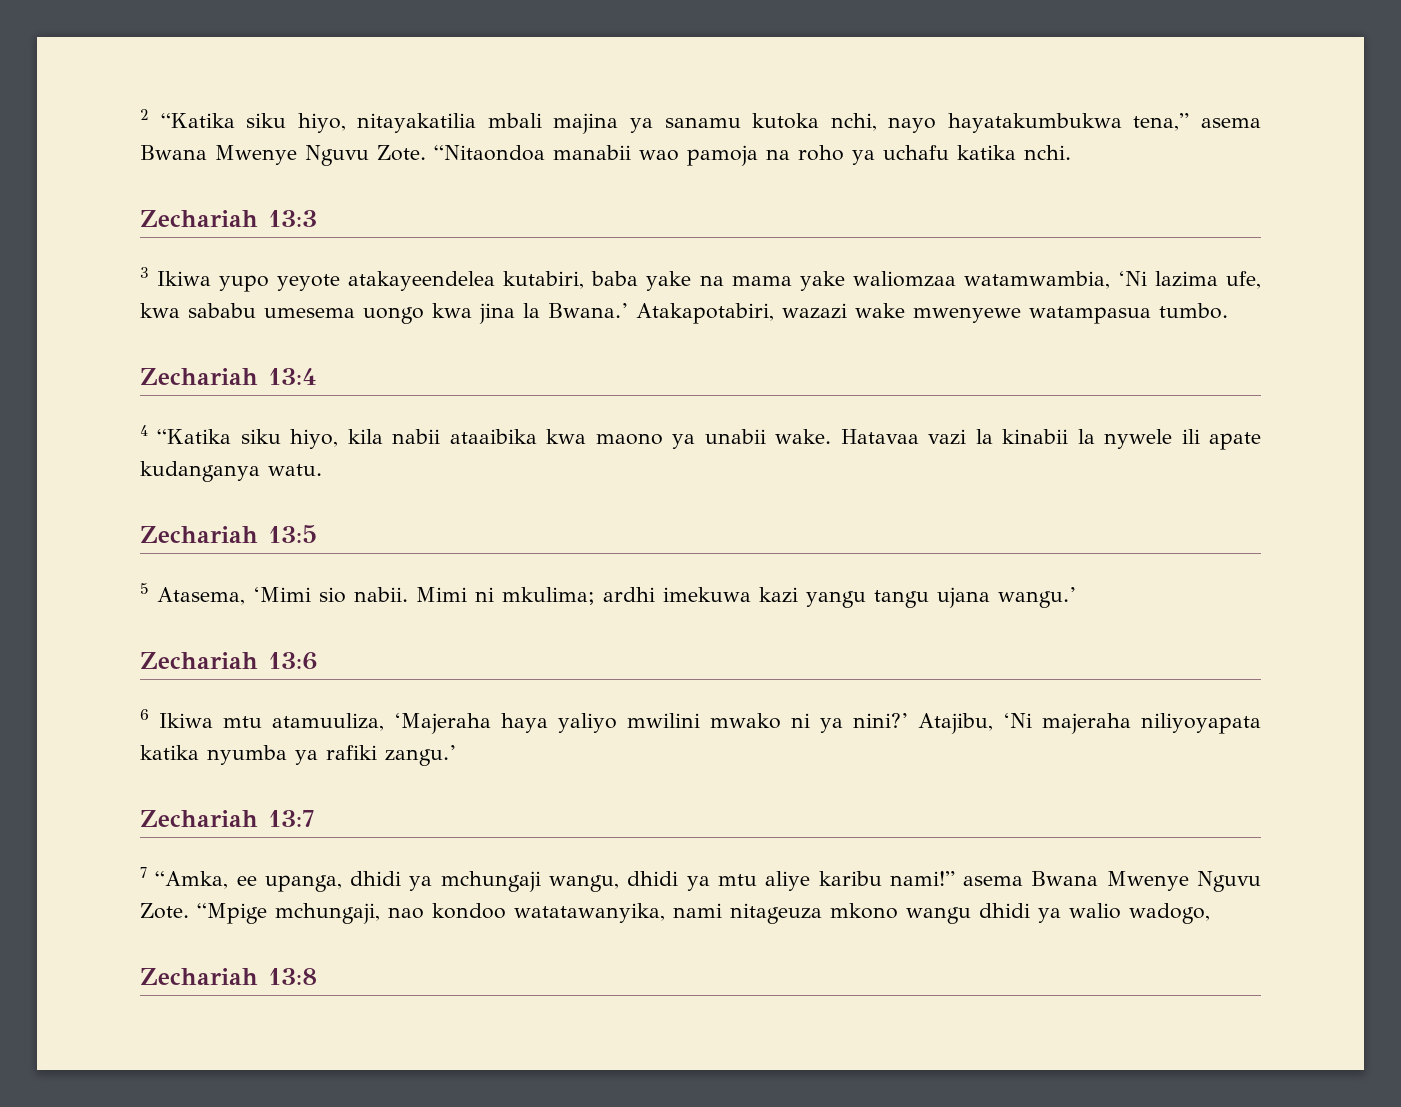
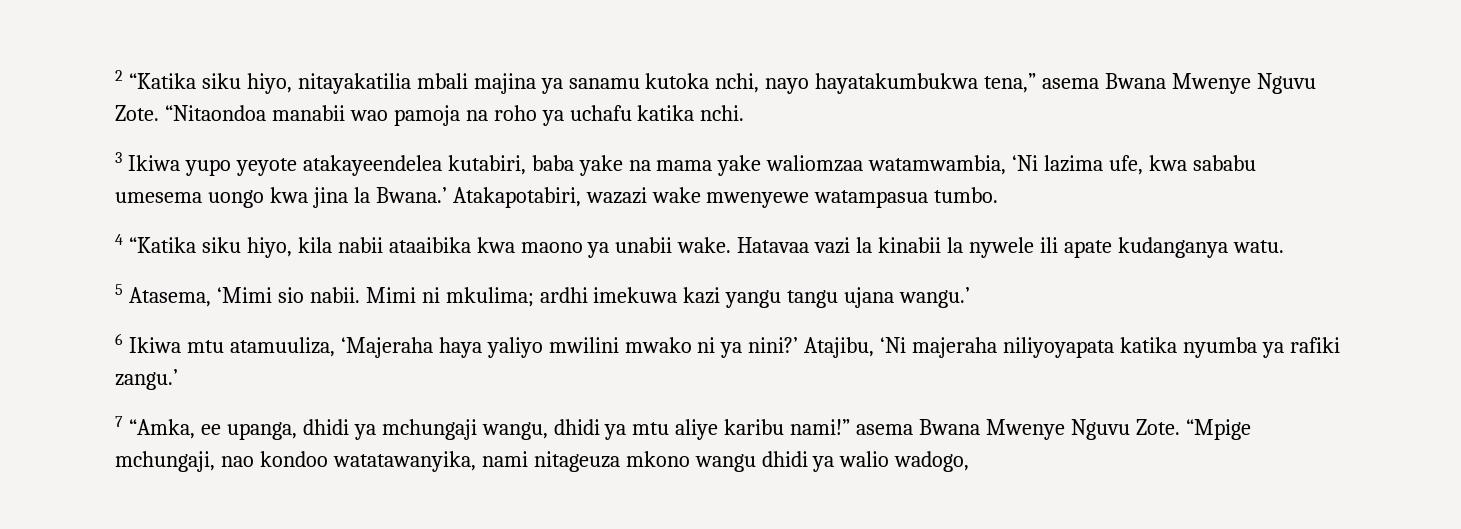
[140,210,317,227] // Zechariah 13:3 -> (745, 113) none
[140,368,317,385] // Zechariah 13:4 -> (999, 195) none
[140,525,317,543] // Zechariah 13:5 -> (1284, 246) none
[140,652,318,670] // Zechariah 13:6 -> (971, 297) none
[140,810,314,827] // Zechariah 13:7 -> (178, 379) none
[140,968,317,985] // Zechariah 13:8 -> (970, 461) none

